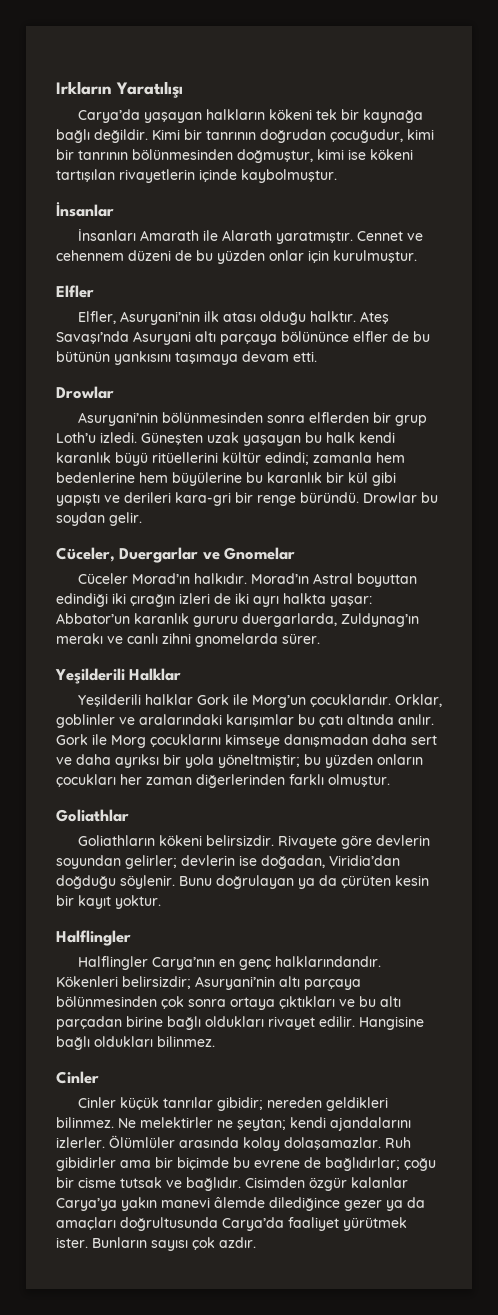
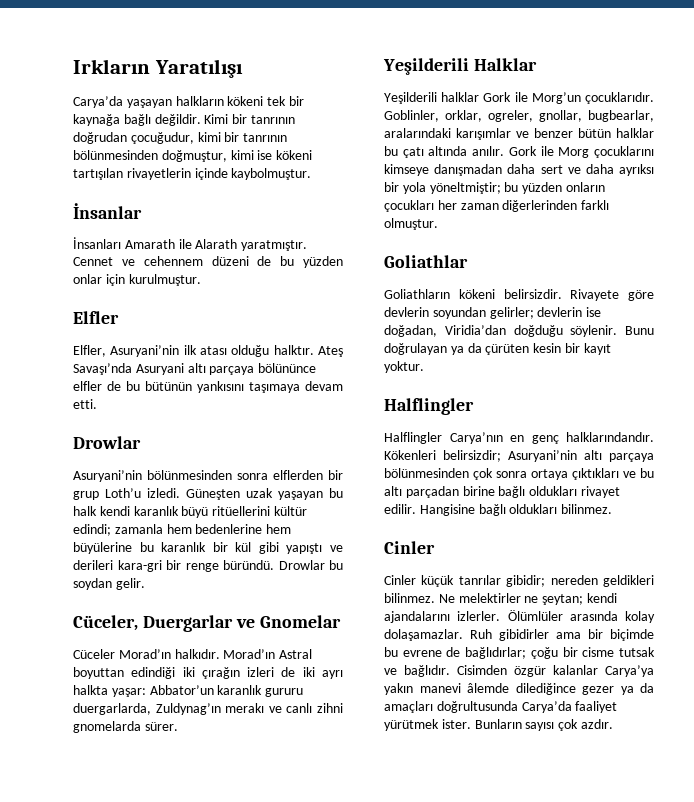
[394,694,442,707] [56,714,294,728] Orklar, goblinler ve aralarındaki karışımlar -> [384,110,654,122] [384,128,654,140] Goblinler, orklar, ogreler, gnollar, bugbearlar, aralarındaki karışımlar ve benzer bütün halklar

